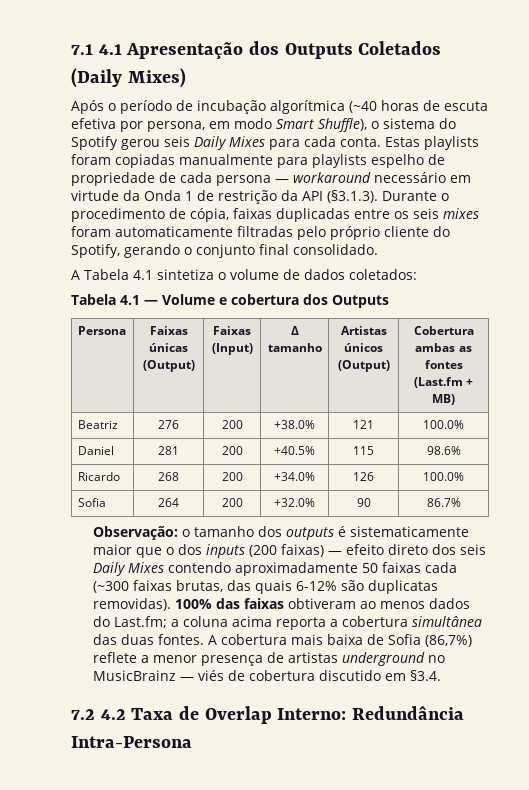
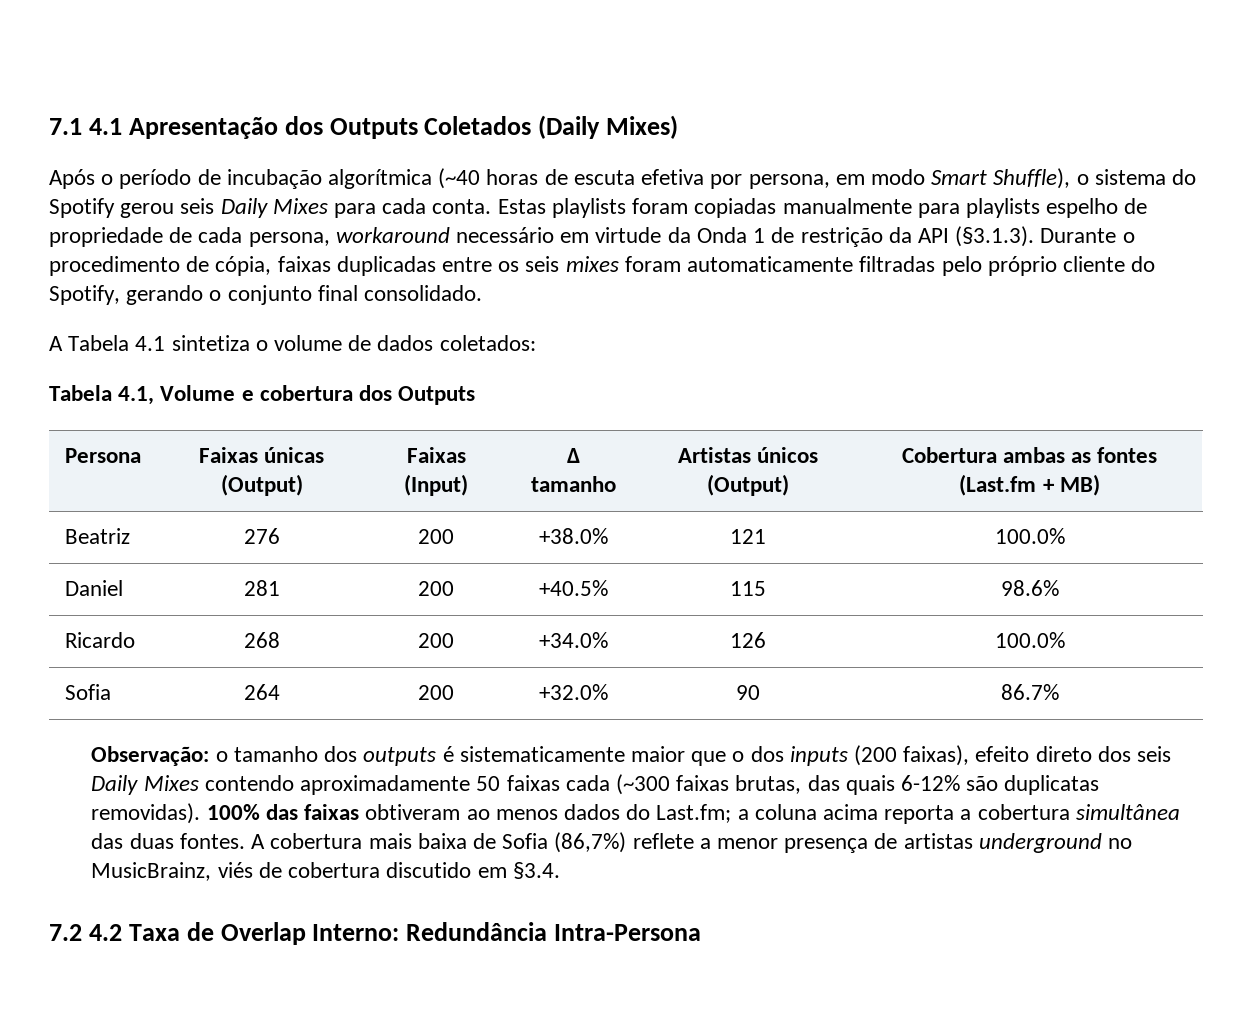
[216,175,289,186] persona — -> [248,232,330,247] persona,
[119,295,158,305] 4.1 — -> [118,386,155,405] 4.1,
[280,544,342,557] faixas) — -> [903,745,970,766] faixas),
[92,670,194,681] MusicBrainz — -> [91,862,212,881] MusicBrainz,

